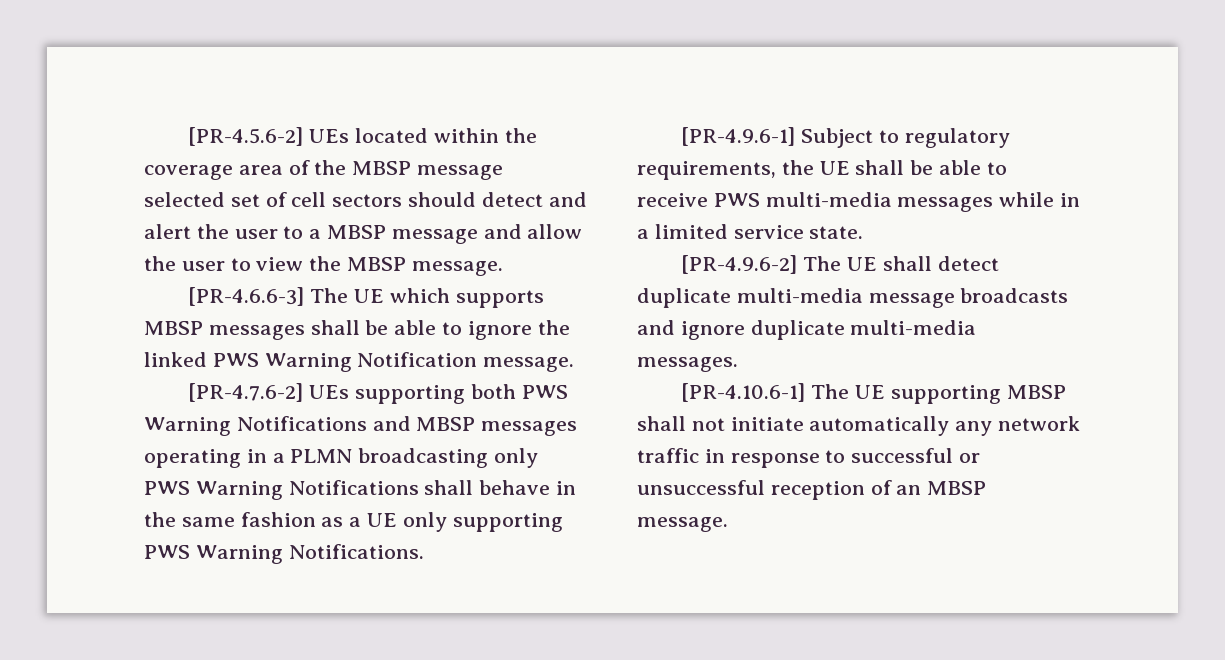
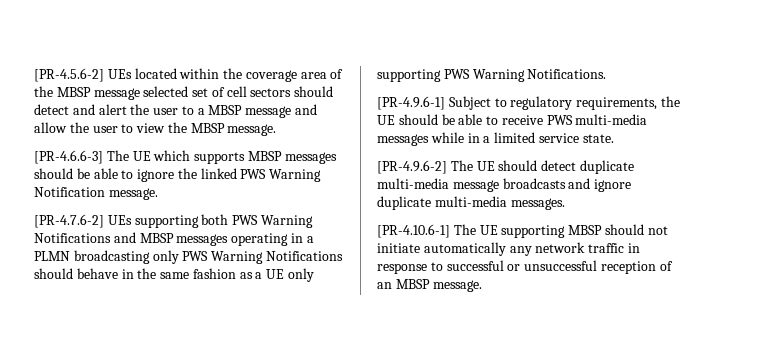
[310,320,360,335] shall -> [34,168,73,179] should
[424,480,474,495] shall -> [34,268,73,279] should
[855,160,905,175] shall -> [398,114,438,125] should
[882,256,932,271] shall -> [498,160,538,171] should
[637,416,686,431] shall -> [604,224,644,235] should

